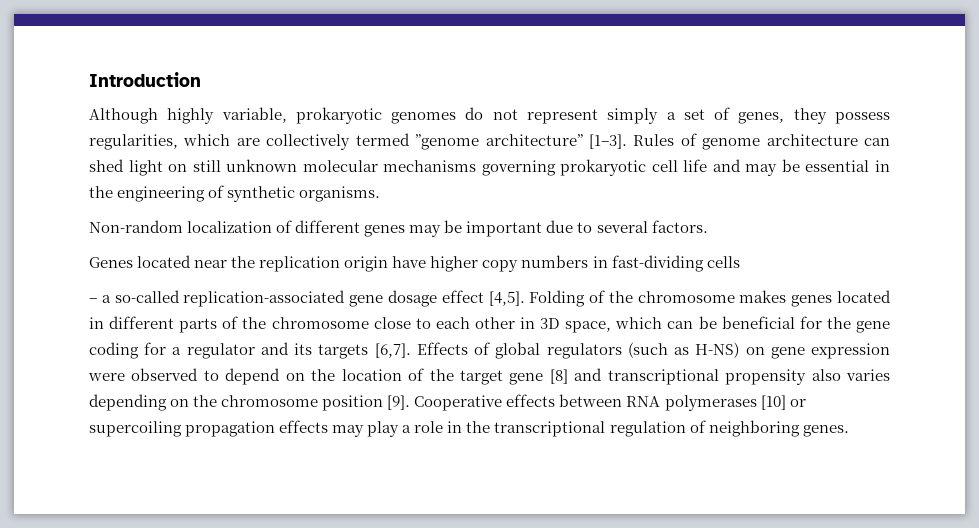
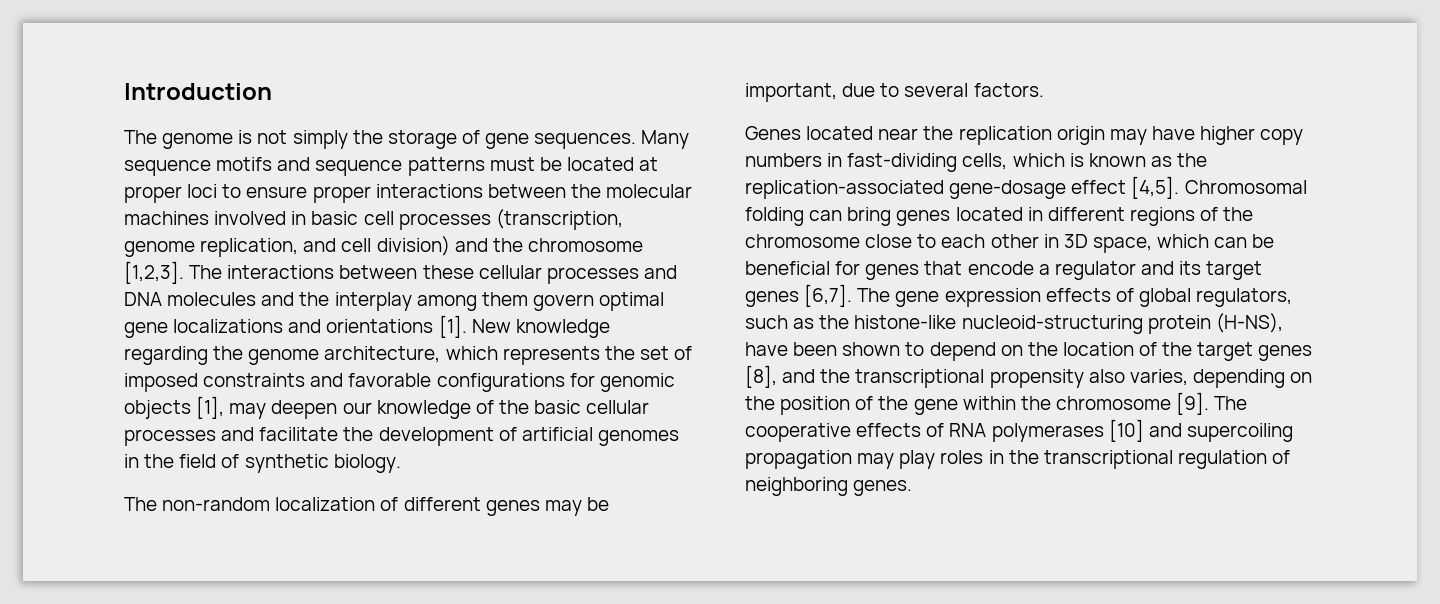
[89,107,891,124] [89,133,890,150] [89,159,890,176] [89,186,206,202] Although highly variable, prokaryotic genomes do not represent simply a set of genes, they possess regularities, which are collectively termed ”genome architecture” [1–3]. Rules of genome architecture can shed light on still unknown molecular mechanisms governing prokaryotic cell life and may be essential in the engineering -> [124,130,690,149] [124,157,659,176] [124,184,693,203] [124,209,623,230] [124,236,643,257] [124,261,677,284] [124,292,665,311] [124,315,610,338] [124,346,693,365] [124,373,675,392] [124,396,650,419] [124,427,679,446] [124,454,217,468] The genome is not simply the storage of gene sequences. Many sequence motifs and sequence patterns must be located at proper loci to ensure proper interactions between the molecular machines involved in basic cell processes (transcription, genome replication, and cell division) and the chromosome [1,2,3]. The interactions between these cellular processes and DNA molecules and the interplay among them govern optimal gene localizations and orientations [1]. New knowledge regarding the genome architecture, which represents the set of imposed constraints and favorable configurations for genomic objects [1], may deepen our knowledge of the basic cellular processes and facilitate the development of artificial genomes in the field
[299,186,381,202] [89,220,183,233] organisms. // Non-random -> [333,454,401,473] [124,497,271,511] biology. // The non-random
[466,221,543,237] important -> [745,83,837,102] important,
(389, 264) none -> [1109,129,1147,145] may
[706,256,740,268] [89,290,787,307] cells // – a so-called replication-associated gene dosage effect [4,5]. Folding of the chromosome makes -> [962,153,1208,170] [745,176,1307,199] [745,207,892,226] cells, which is known as the replication-associated gene-dosage effect [4,5]. Chromosomal folding can bring
[179,318,218,333] parts -> [1129,207,1195,226] regions
[826,317,891,333] [89,342,891,359] [88,368,199,381] the gene coding for a regulator and its targets [6,7]. Effects of global regulators (such as H-NS) on gene expression were observed -> [865,261,1263,280] [745,284,1293,307] [745,313,1283,334] [745,342,901,356] genes that encode a regulator and its target genes [6,7]. The gene expression effects of global regulators, such as the histone-like nucleoid-structuring protein (H-NS), have been shown
[509,368,603,385] gene [8] and -> [1258,345,1313,361] [745,365,851,388] genes [8], and the
[846,369,890,381] varies -> [1129,369,1188,386] varies,
[221,394,623,411] chromosome position [9]. Cooperative effects between -> [780,392,1248,415] [745,423,945,442] position of the gene within the chromosome [9]. The cooperative effects of
[789,399,806,407] or -> [1148,423,1182,437] and
[279,420,329,433] effects -> (852, 459) none
[402,421,444,433] a role -> [940,450,984,464] roles

